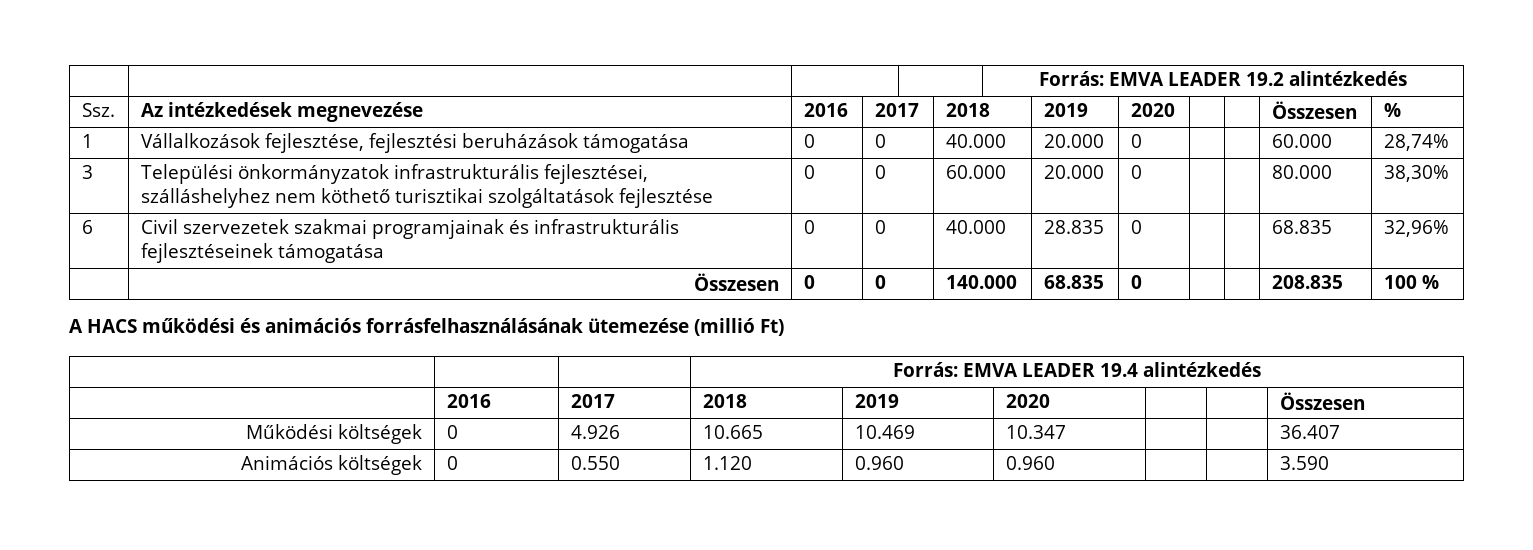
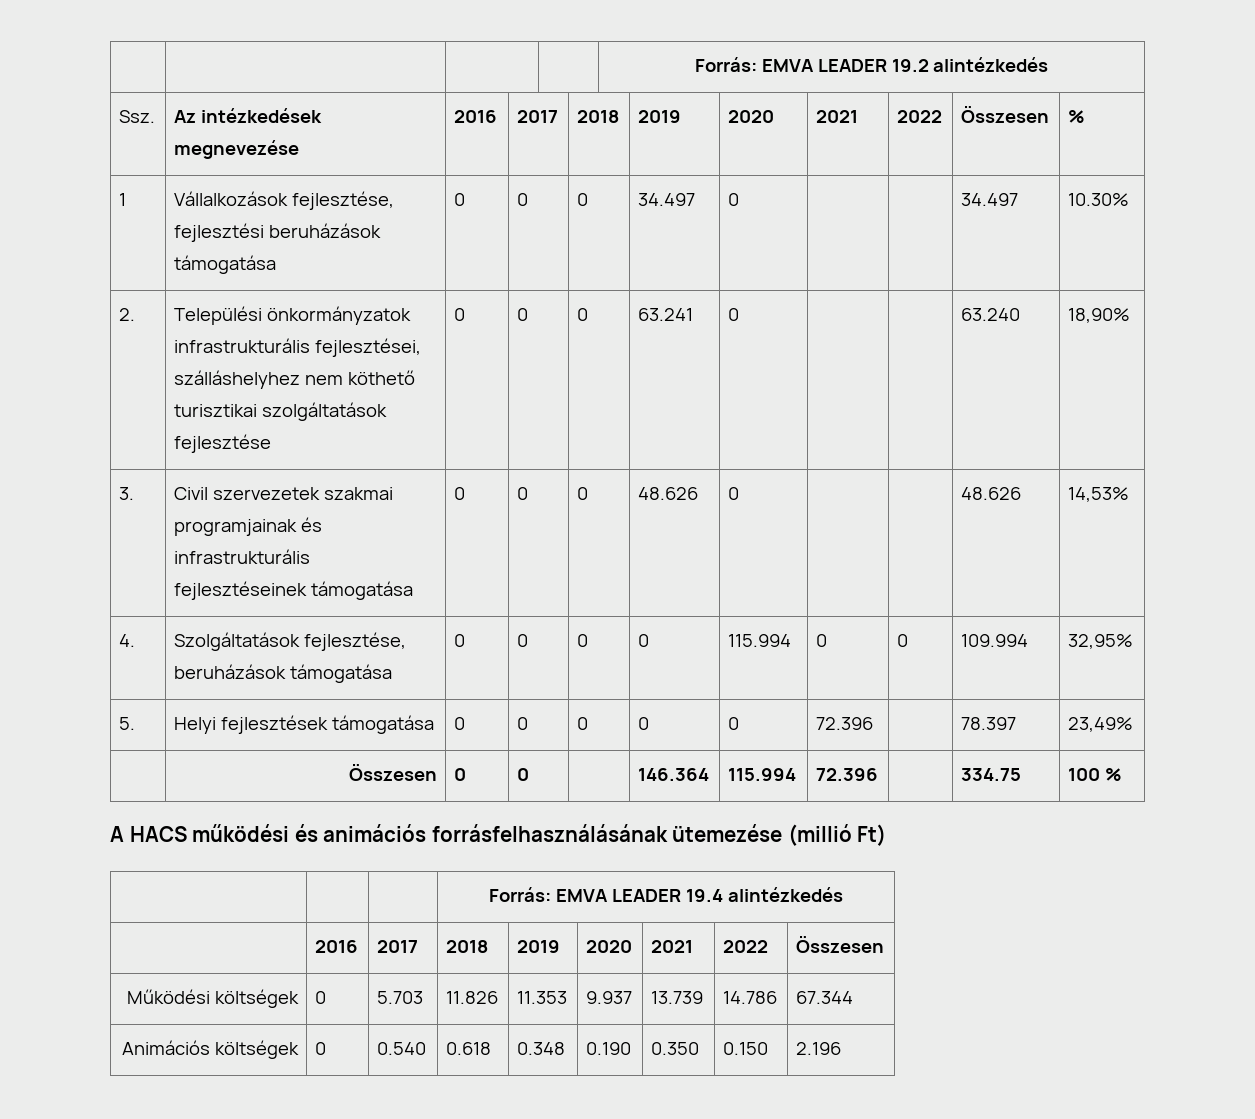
(1175, 110) | -> [816,110,859,123] [897,110,943,123] 2021 | 2022
[945,134,1006,148] [1043,134,1104,148] [1130,134,1142,148] [1271,134,1332,148] [1383,134,1449,151] [81,165,93,179] 40.000 | 20.000 | 0 | | | 60.000 | 28,74% // 3 -> [577,193,589,206] [638,193,696,206] [728,193,740,206] [961,193,1019,206] [1068,193,1130,206] [119,308,136,321] 0 | 34.497 | 0 | | | 34.497 | 10.30% // 2.
[945,165,1006,179] [1043,165,1104,179] [1130,165,1142,179] [1271,165,1332,179] [1383,165,1449,182] [81,220,93,234] 60.000 | 20.000 | 0 | | | 80.000 | 38,30% // 6 -> [577,308,589,321] [638,308,694,321] [728,308,740,321] [961,308,1021,321] [1068,308,1131,323] [119,487,135,500] 0 | 63.241 | 0 | | | 63.240 | 18,90% // 3.
[945,220,1006,234] [1043,220,1104,234] [1130,220,1142,234] [1271,220,1332,234] [1383,220,1449,237] 40.000 | 28.835 | 0 | | | 68.835 | 32,96% -> [577,487,589,500] [638,487,699,500] [728,487,740,500] [961,487,1022,500] [1068,487,1130,502] [119,634,136,647] [174,632,407,651] [174,664,393,683] [454,634,466,647] [517,634,529,647] [577,634,589,647] [638,634,650,647] [728,634,792,647] [816,634,828,647] [897,634,909,647] [961,634,1029,647] [1068,634,1134,649] [119,717,136,730] [174,715,435,734] [454,717,466,730] [517,717,529,730] [577,717,589,730] [638,717,650,730] [728,717,740,730] [816,717,874,730] [961,717,1017,730] [1068,717,1134,732] 0 | 48.626 | 0 | | | 48.626 | 14,53% // 4. | Szolgáltatások fejlesztése, beruházások támogatása | 0 | 0 | 0 | 0 | 115.994 | 0 | 0 | 109.994 | 32,95% // 5. | Helyi fejlesztések támogatása | 0 | 0 | 0 | 0 | 0 | 72.396 | | 78.397 | 23,49%
[945,275,1017,289] [1043,275,1104,289] [1130,275,1142,289] [1271,275,1343,289] 140.000 | 68.835 | 0 | | | 208.835 -> [638,768,710,781] [728,768,797,781] [816,768,879,781] [961,768,1022,781] | 146.364 | 115.994 | 72.396 | | 334.75
(1050, 401) | -> [651,940,694,953] [723,940,769,953] 2021 | 2022
[570,425,620,439] [702,425,763,439] [854,425,915,439] [1005,425,1066,439] [1279,425,1340,439] [241,455,423,475] [446,456,458,470] [570,456,620,470] [702,456,752,470] [854,456,904,470] [1005,456,1055,470] [1279,456,1329,470] 4.926 | 10.665 | 10.469 | 10.347 | | | 36.407 // Animációs költségek | 0 | 0.550 | 1.120 | 0.960 | 0.960 | | | 3.590 -> [377,991,424,1004] [446,991,499,1004] [517,991,568,1004] [586,991,633,1004] [651,991,704,1004] [723,991,778,1004] [796,991,854,1004] [121,1040,299,1059] [315,1042,327,1055] [377,1042,427,1055] [446,1042,492,1055] [517,1042,566,1055] [586,1042,632,1055] [651,1042,700,1055] [723,1042,769,1055] [796,1042,842,1055] 5.703 | 11.826 | 11.353 | 9.937 | 13.739 | 14.786 | 67.344 // Animációs költségek | 0 | 0.540 | 0.618 | 0.348 | 0.190 | 0.350 | 0.150 | 2.196

